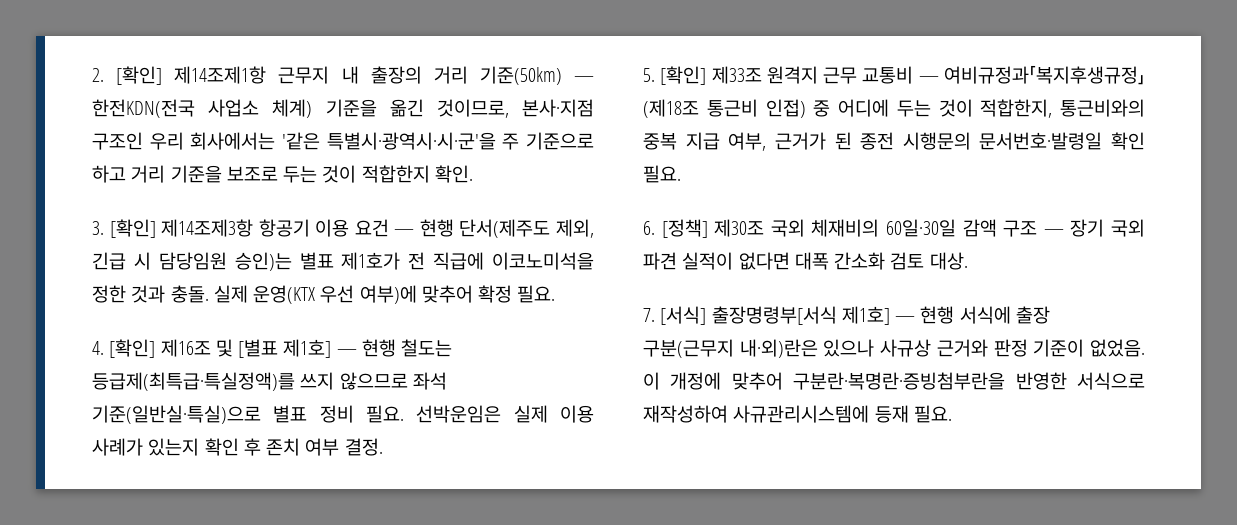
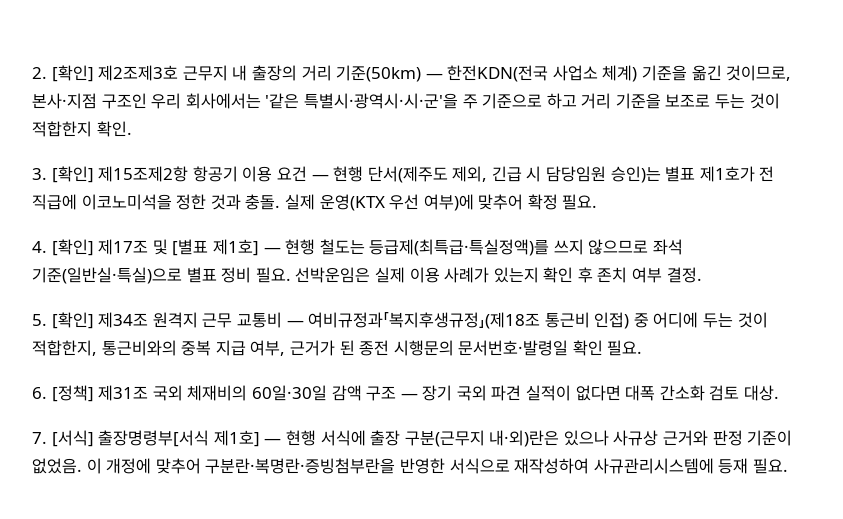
[174,66,267,84] 제14조제1항 -> [98,65,179,81] 제2조제3호
[161,219,254,237] 제14조제3항 -> [98,166,189,182] 제15조제2항
[160,339,211,357] 제16조 -> [98,239,149,255] 제17조
[711,66,762,84] 제33조 -> [98,312,149,328] 제34조
[714,219,765,237] 제30조 -> [98,385,149,401] 제31조

